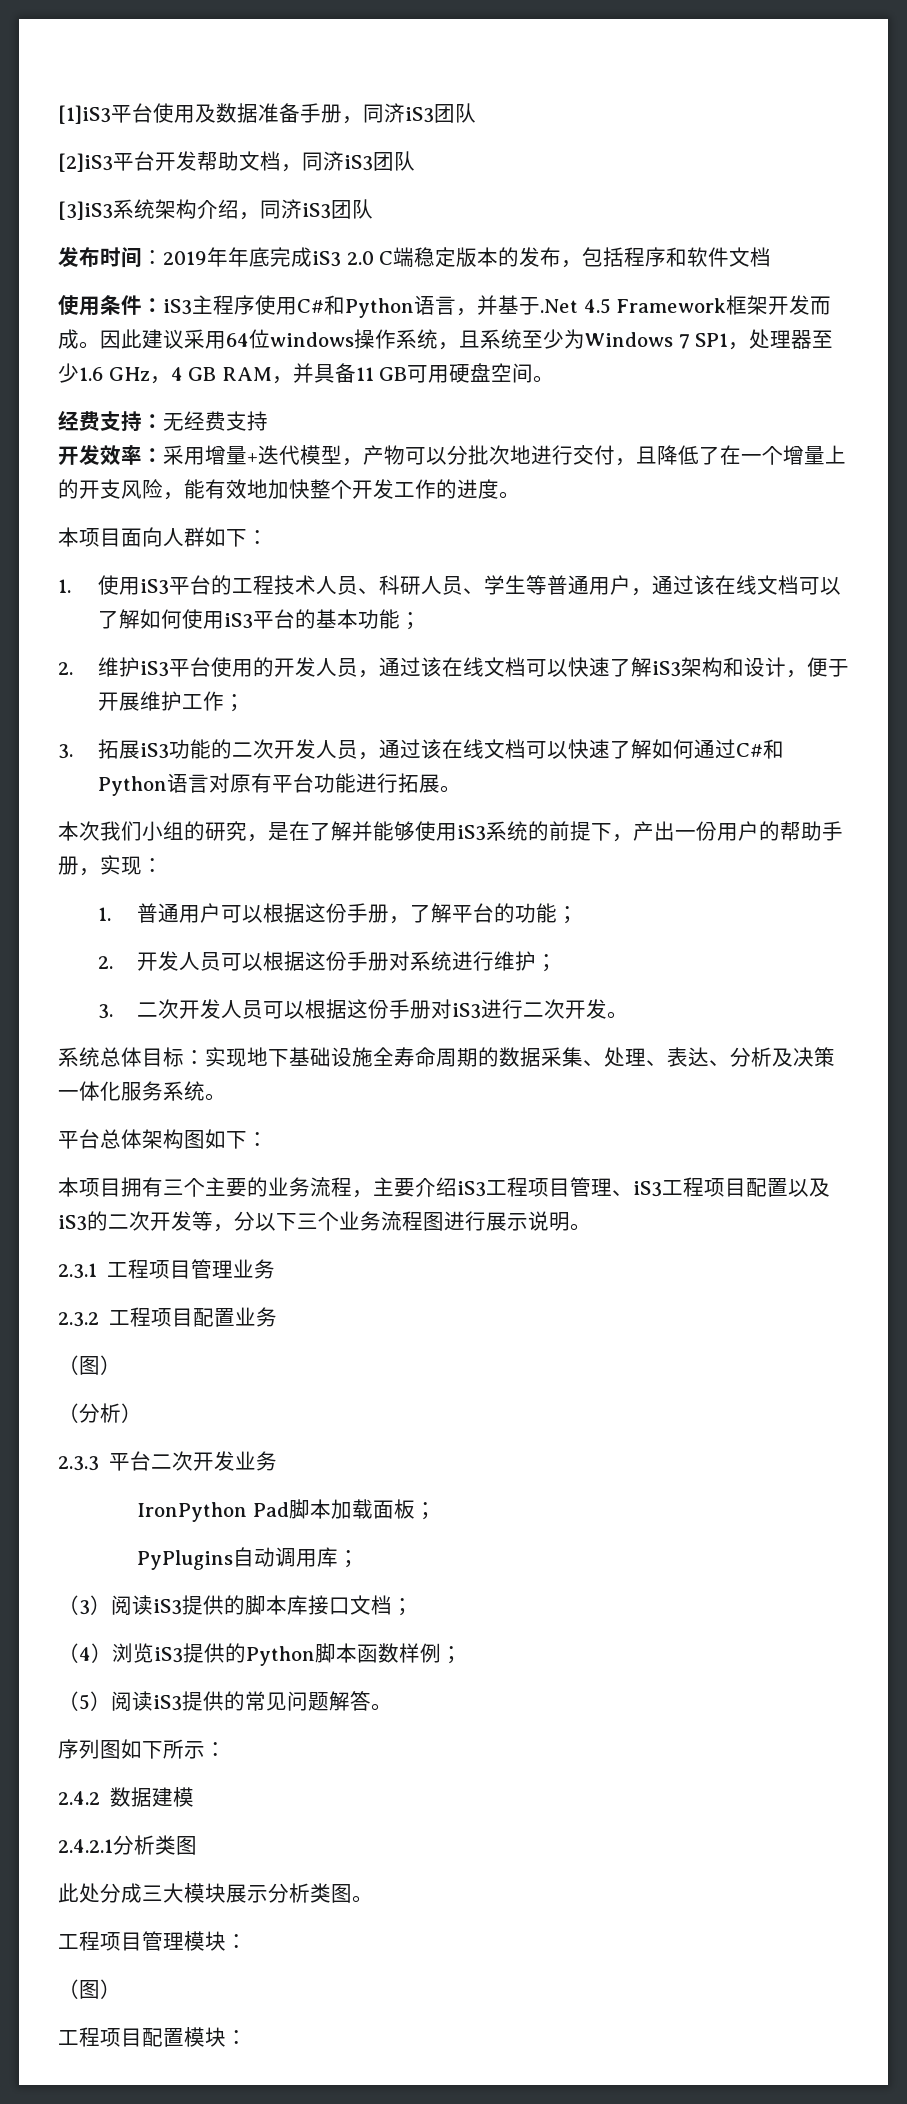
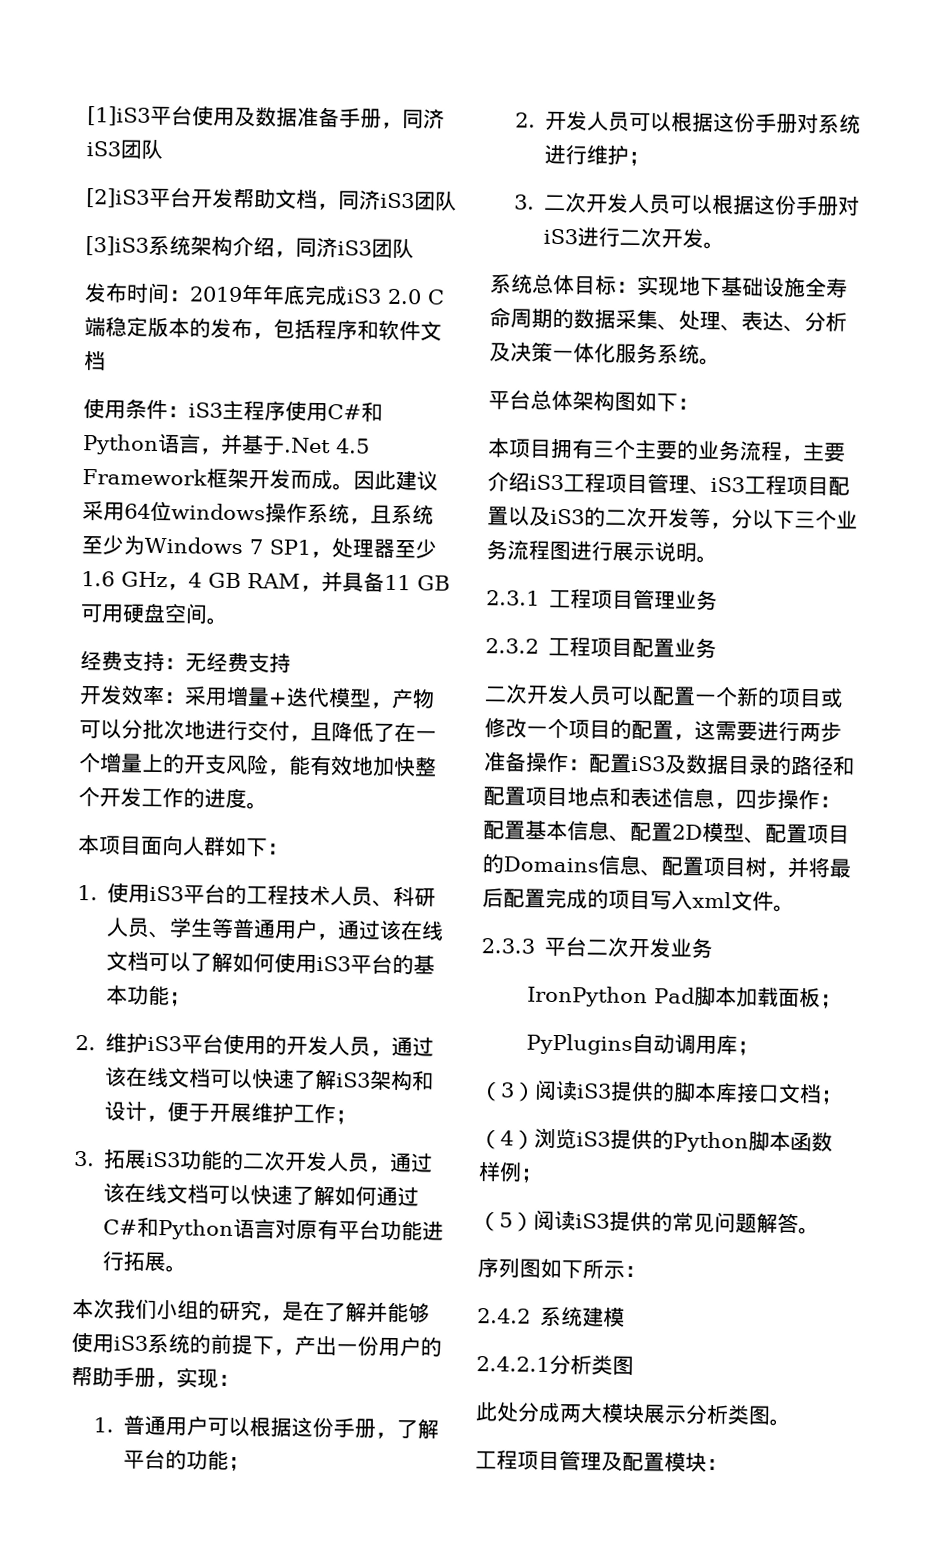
[58,1355,121,1375] [58,1403,142,1423] （图） // （分析） -> [484,683,843,708] [484,717,842,743] [484,751,855,776] [483,786,841,810] [483,819,850,844] [482,854,851,879] [482,887,795,913] 二次开发人员可以配置一个新的项目或修改一个项目的配置，这需要进行两步准备操作：配置iS3及数据目录的路径和配置项目地点和表述信息，四步操作：配置基本信息、配置2D模型、配置项目的Domains信息、配置项目树，并将最后配置完成的项目写入xml文件。
[110,1787,153,1807] 数据 -> [540,1306,584,1327] 系统
[142,1885,163,1901] 三 -> [559,1404,582,1423] 两
[184,1931,247,1951] [58,1979,121,1999] [58,2027,142,2047] 模块： // （图） // 工程项目 -> [601,1451,623,1471] 及

